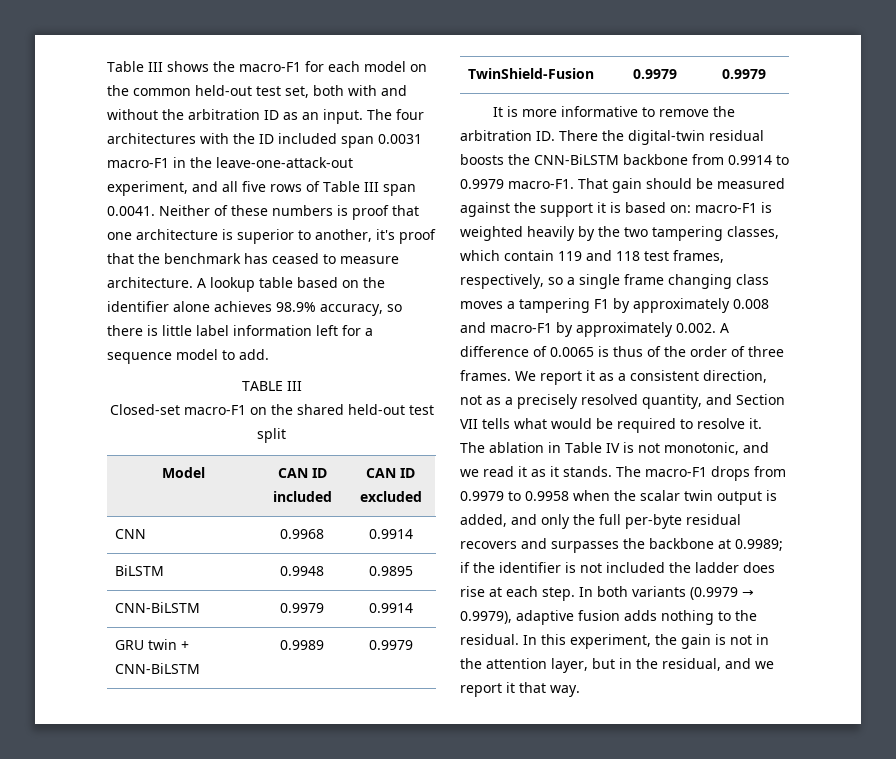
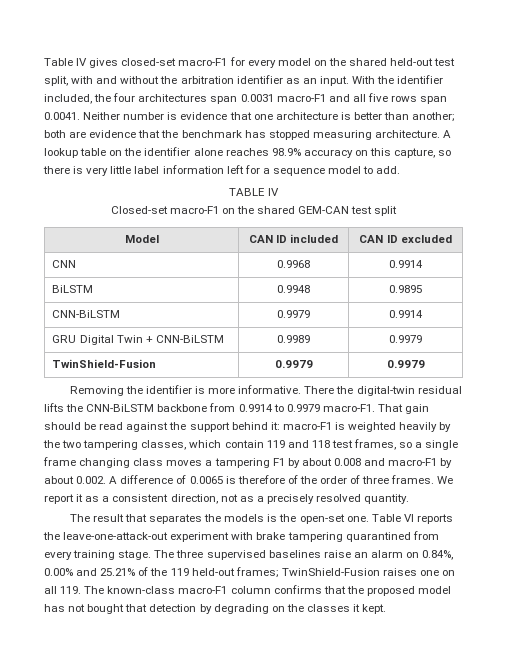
[107,61,235,72] Table III shows the -> [44,58,177,68] Table IV gives closed-set
[328,61,360,72] each -> [247,59,276,68] every
[133,85,344,98] common held-out test set, both -> [349,58,456,66] [44,76,68,86] shared held-out test split,
[264,110,279,120] ID -> [236,75,283,84] identifier
[367,109,424,120] [107,133,422,148] [107,157,353,168] [107,181,416,196] [107,205,419,220] [107,229,436,244] The four architectures with the ID included span 0.0031 macro-F1 in the leave-one-attack-out experiment, and all five rows of Table III span 0.0041. Neither of these numbers is proof that one architecture is superior to another, it's proof -> [352,75,444,84] [44,93,448,104] [44,112,456,122] [44,130,137,138] With the identifier included, the four architectures span 0.0031 macro-F1 and all five rows span 0.0041. Neither number is evidence that one architecture is better than another; both are evidence
[272,253,399,264] ceased to measure -> [268,130,372,140] stopped measuring
[297,277,338,288] based -> (107, 152) none
[214,301,383,316] achieves 98.9% accuracy, -> [225,148,436,158] reaches 98.9% accuracy on this capture,
(158, 330) none -> [86,167,109,176] very
[286,381,302,391] III -> [267,188,279,196] IV
[347,404,405,415] held-out -> [298,206,350,214] GEM-CAN
[148,639,178,650] twin -> [79,335,143,345] Digital Twin
[493,106,736,117] [460,130,555,141] It is more informative to remove the arbitration ID. -> [69,385,302,396] Removing the identifier is more informative.
[460,154,504,165] boosts -> [44,403,64,412] lifts
[717,178,785,189] measured -> [99,422,124,430] read
[597,202,691,213] it is based on: -> [231,422,280,430] behind it:
[460,274,544,289] respectively, -> (397, 444) none
[633,298,730,313] approximately -> [301,458,332,466] about
[576,322,673,337] approximately -> [44,476,74,484] about
[613,346,643,357] thus -> [237,475,285,484] therefore
[642,394,785,409] [460,418,762,433] [460,442,769,455] [460,466,786,481] [460,490,777,505] [460,514,741,529] [460,538,783,553] [460,562,775,573] [460,586,754,601] [460,610,757,625] [460,634,769,649] [460,658,774,673] [460,682,580,697] quantity, and Section VII tells what would be required to resolve it. The ablation in Table IV is not monotonic, and we read it as it stands. The macro-F1 drops from 0.9979 to 0.9958 when the scalar twin output is added, and only the full per-byte residual recovers and surpasses the backbone at 0.9989; if the identifier is not included the ladder does rise at each step. In both variants (0.9979 → 0.9979), adaptive fusion adds nothing to the residual. In this experiment, the gain is not in the attention layer, but in the residual, and we report it that way. -> [364,494,410,504] [69,514,453,524] [43,531,439,542] [44,550,454,560] [44,567,456,578] [44,585,452,596] [44,604,387,614] quantity. // The result that separates the models is the open-set one. Table VI reports the leave-one-attack-out experiment with brake tampering quarantined from every training stage. The three supervised baselines raise an alarm on 0.84%, 0.00% and 25.21% of the 119 held-out frames; TwinShield-Fusion raises one on all 119. The known-class macro-F1 column confirms that the proposed model has not bought that detection by degrading on the classes it kept.

